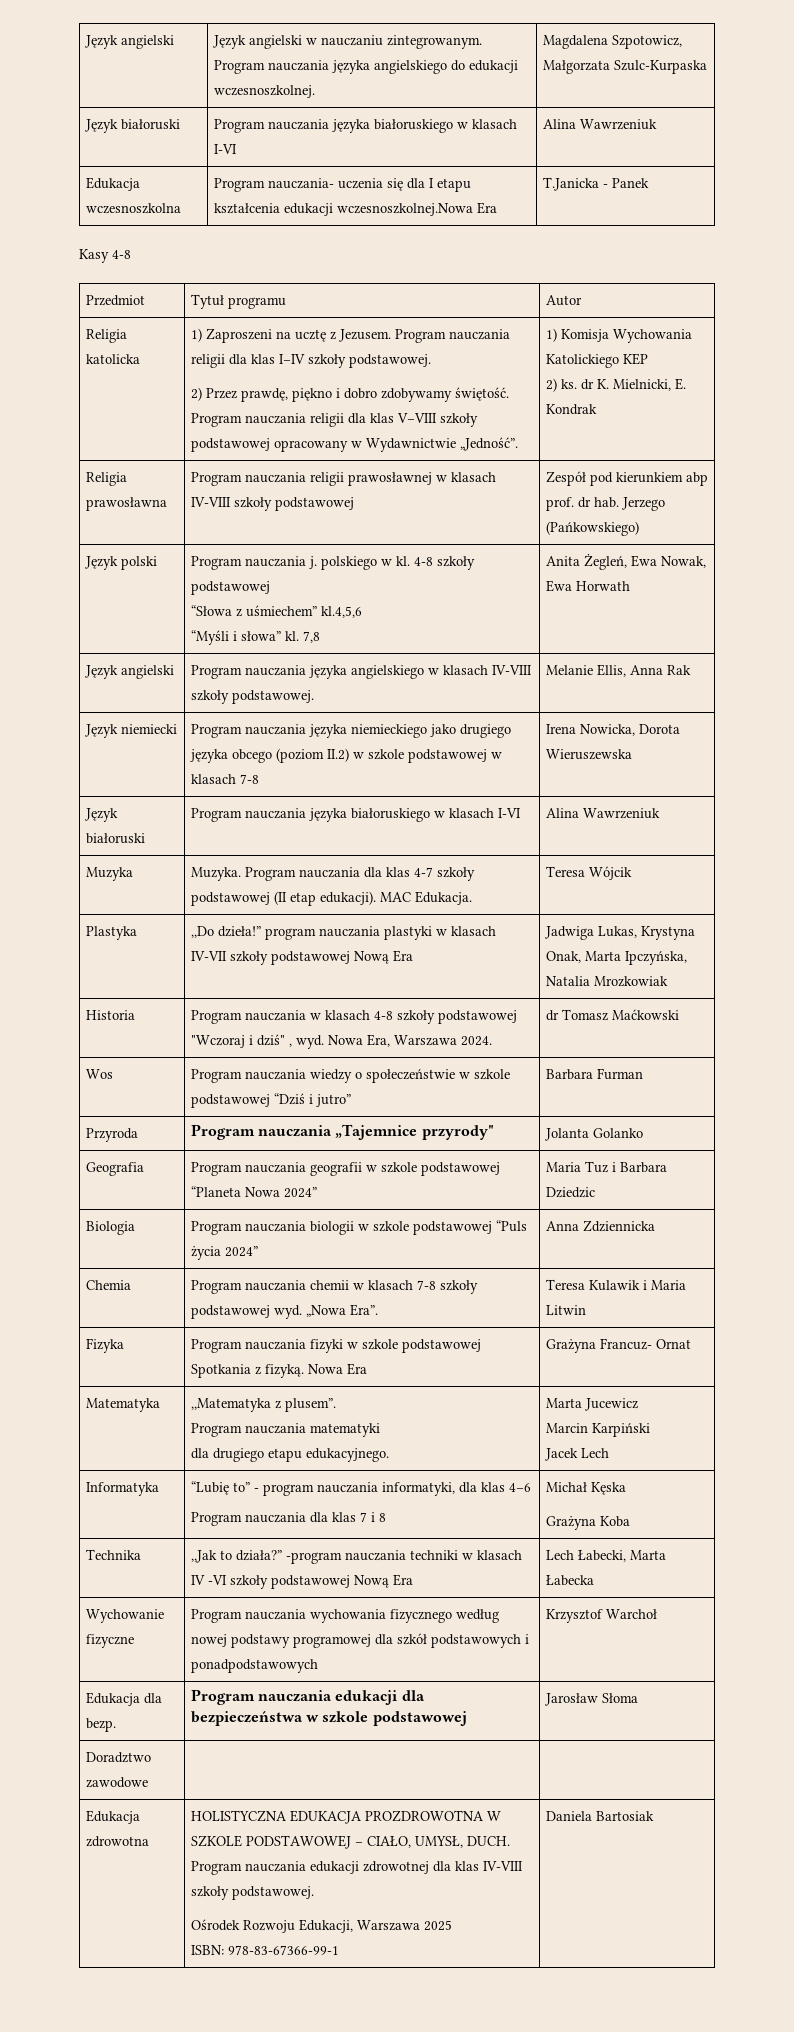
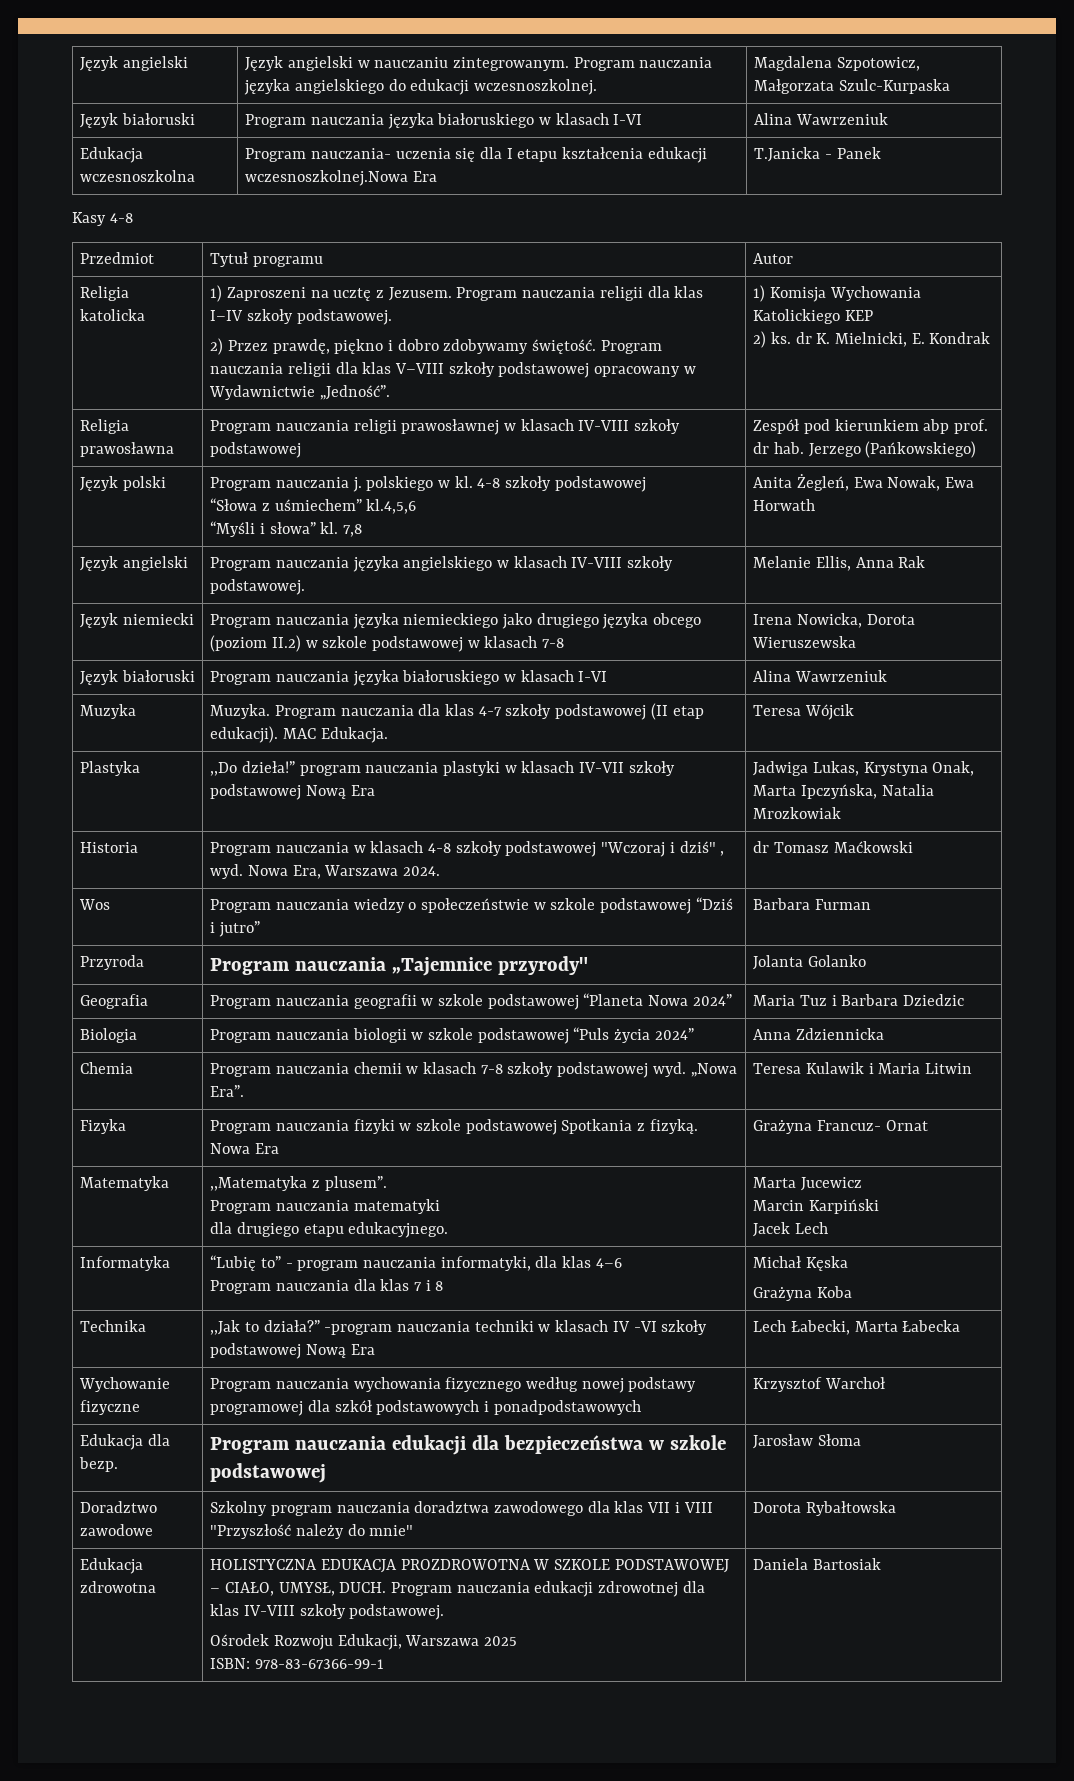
(148, 1782) | -> [210,1501,713,1516] [210,1524,414,1539] [753,1501,896,1516] Szkolny program nauczania doradztwa zawodowego dla klas VII i VIII "Przyszłość należy do mnie" | Dorota Rybałtowska

